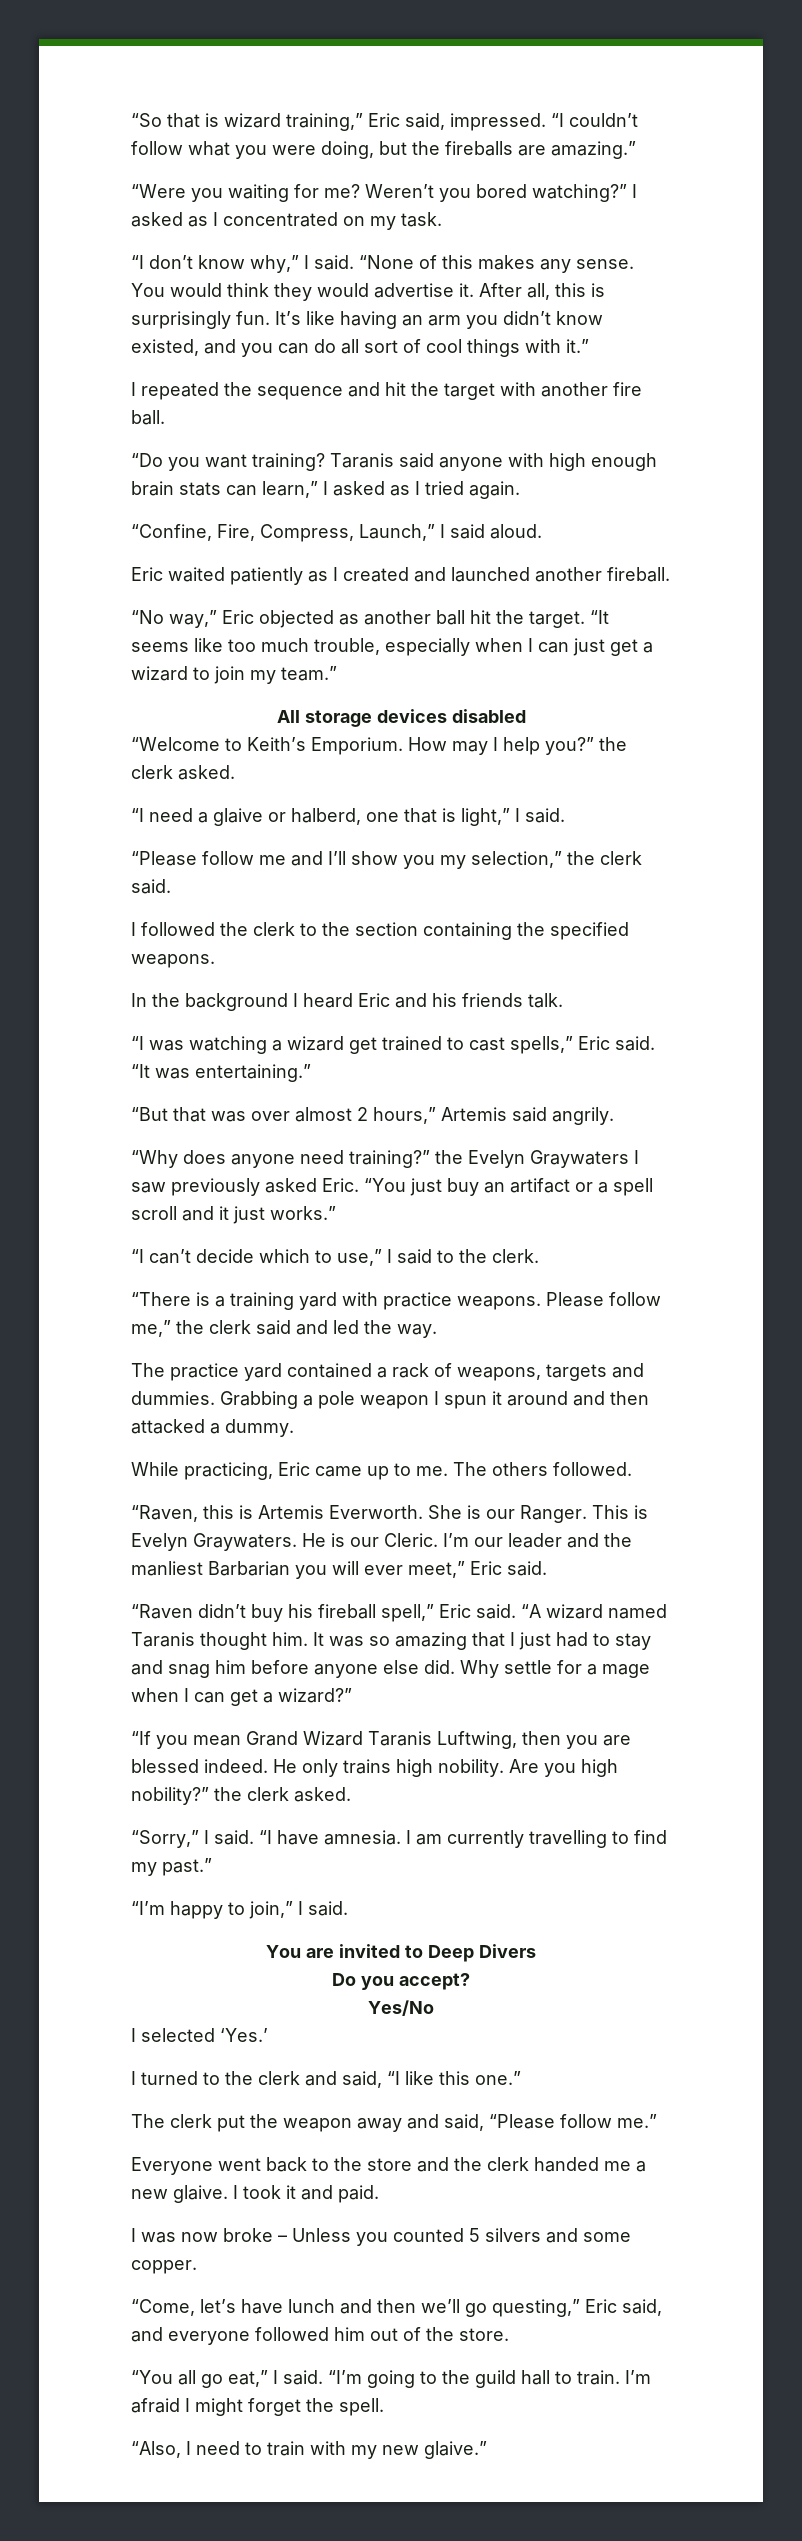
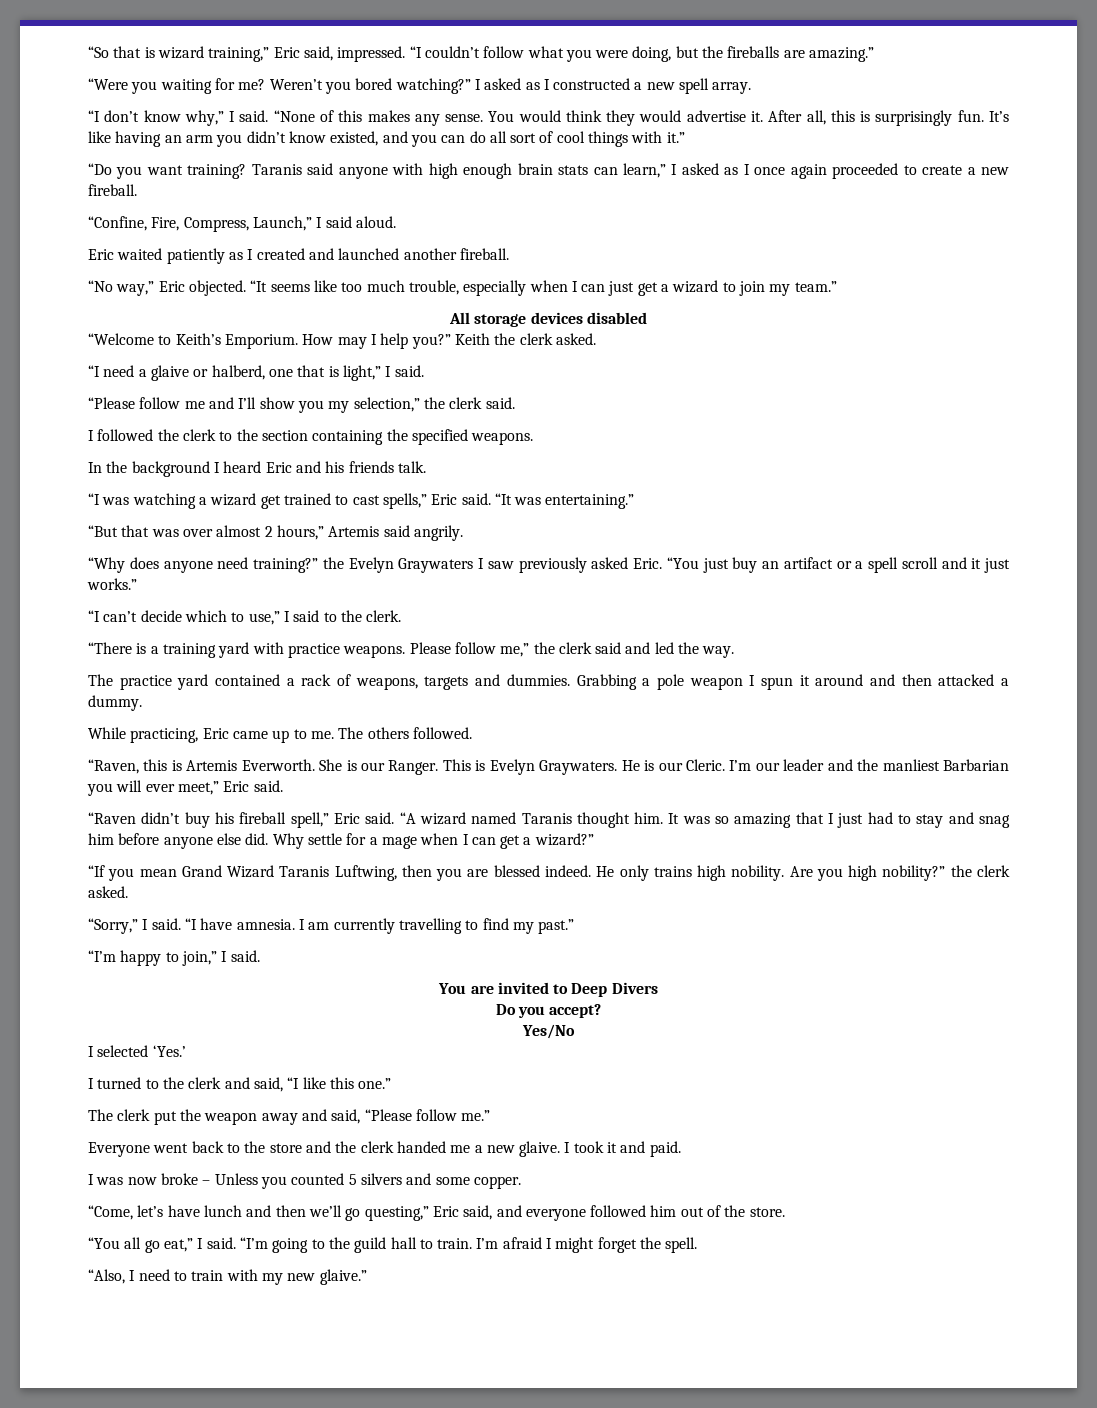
[223,212,442,230] concentrated on my task. -> [553,78,752,94] constructed a new spell array.
[131,382,642,400] [131,410,165,425] // I repeated the sequence and hit the target with another fire ball. -> (685, 137) none
[425,481,520,499] tried again. -> [754,163,1010,179] [88,184,137,196] once again proceeded to create a new fireball.
[259,610,585,628] objected as another ball hit the target. -> [188,280,246,296] objected.
(594, 746) none -> [454,333,490,345] Keith

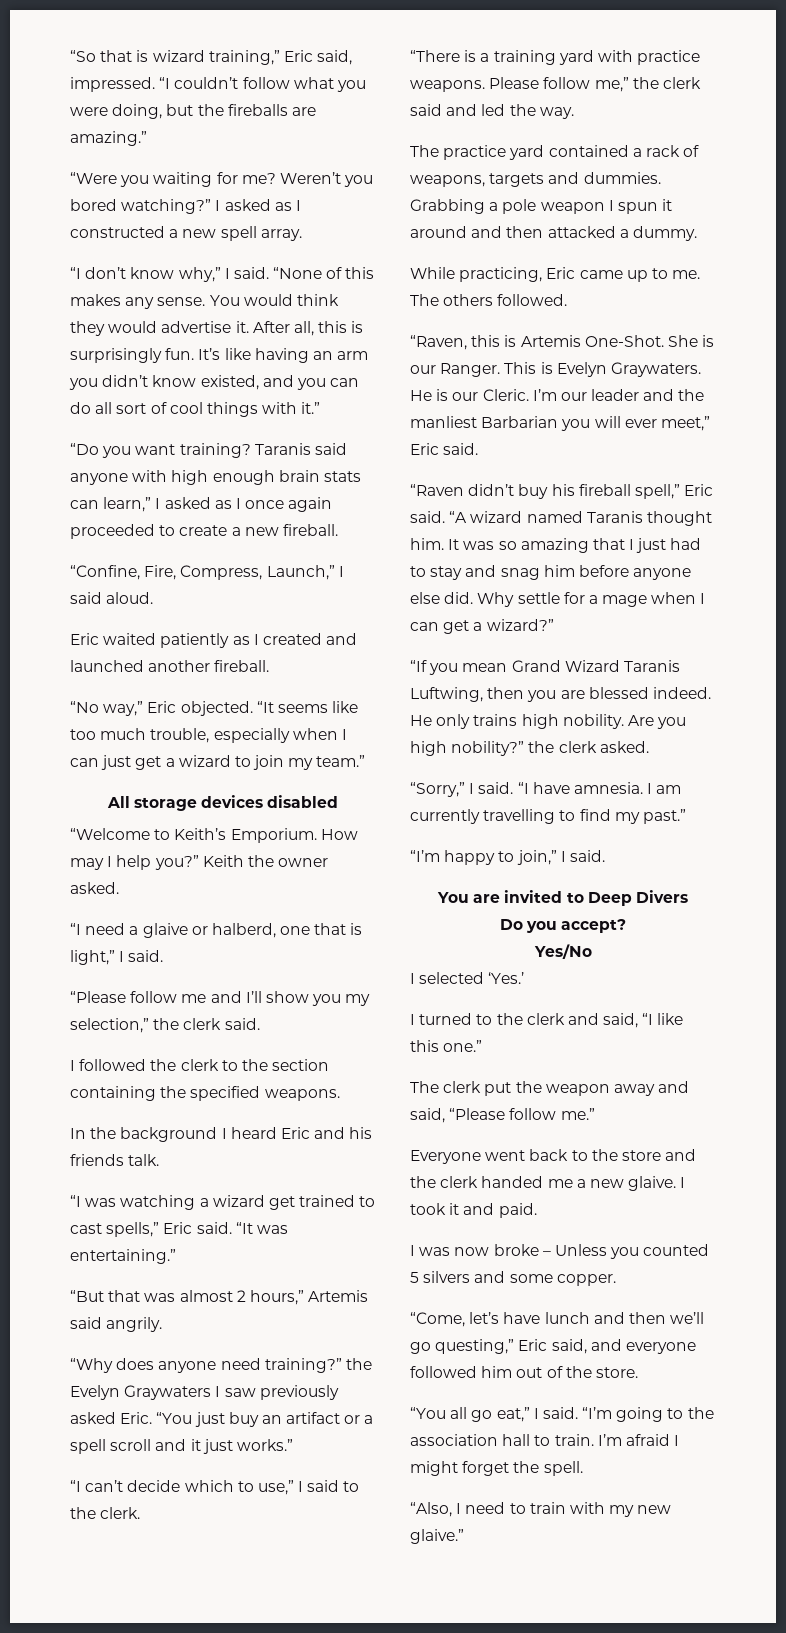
[519,333,553,345] clerk -> [278,858,329,867] owner
[182,529,213,537] over -> (176, 1297) none
[241,759,315,771] Everworth. -> [584,335,664,347] One-Shot.
[354,1237,387,1253] guild -> [410,1434,498,1446] association

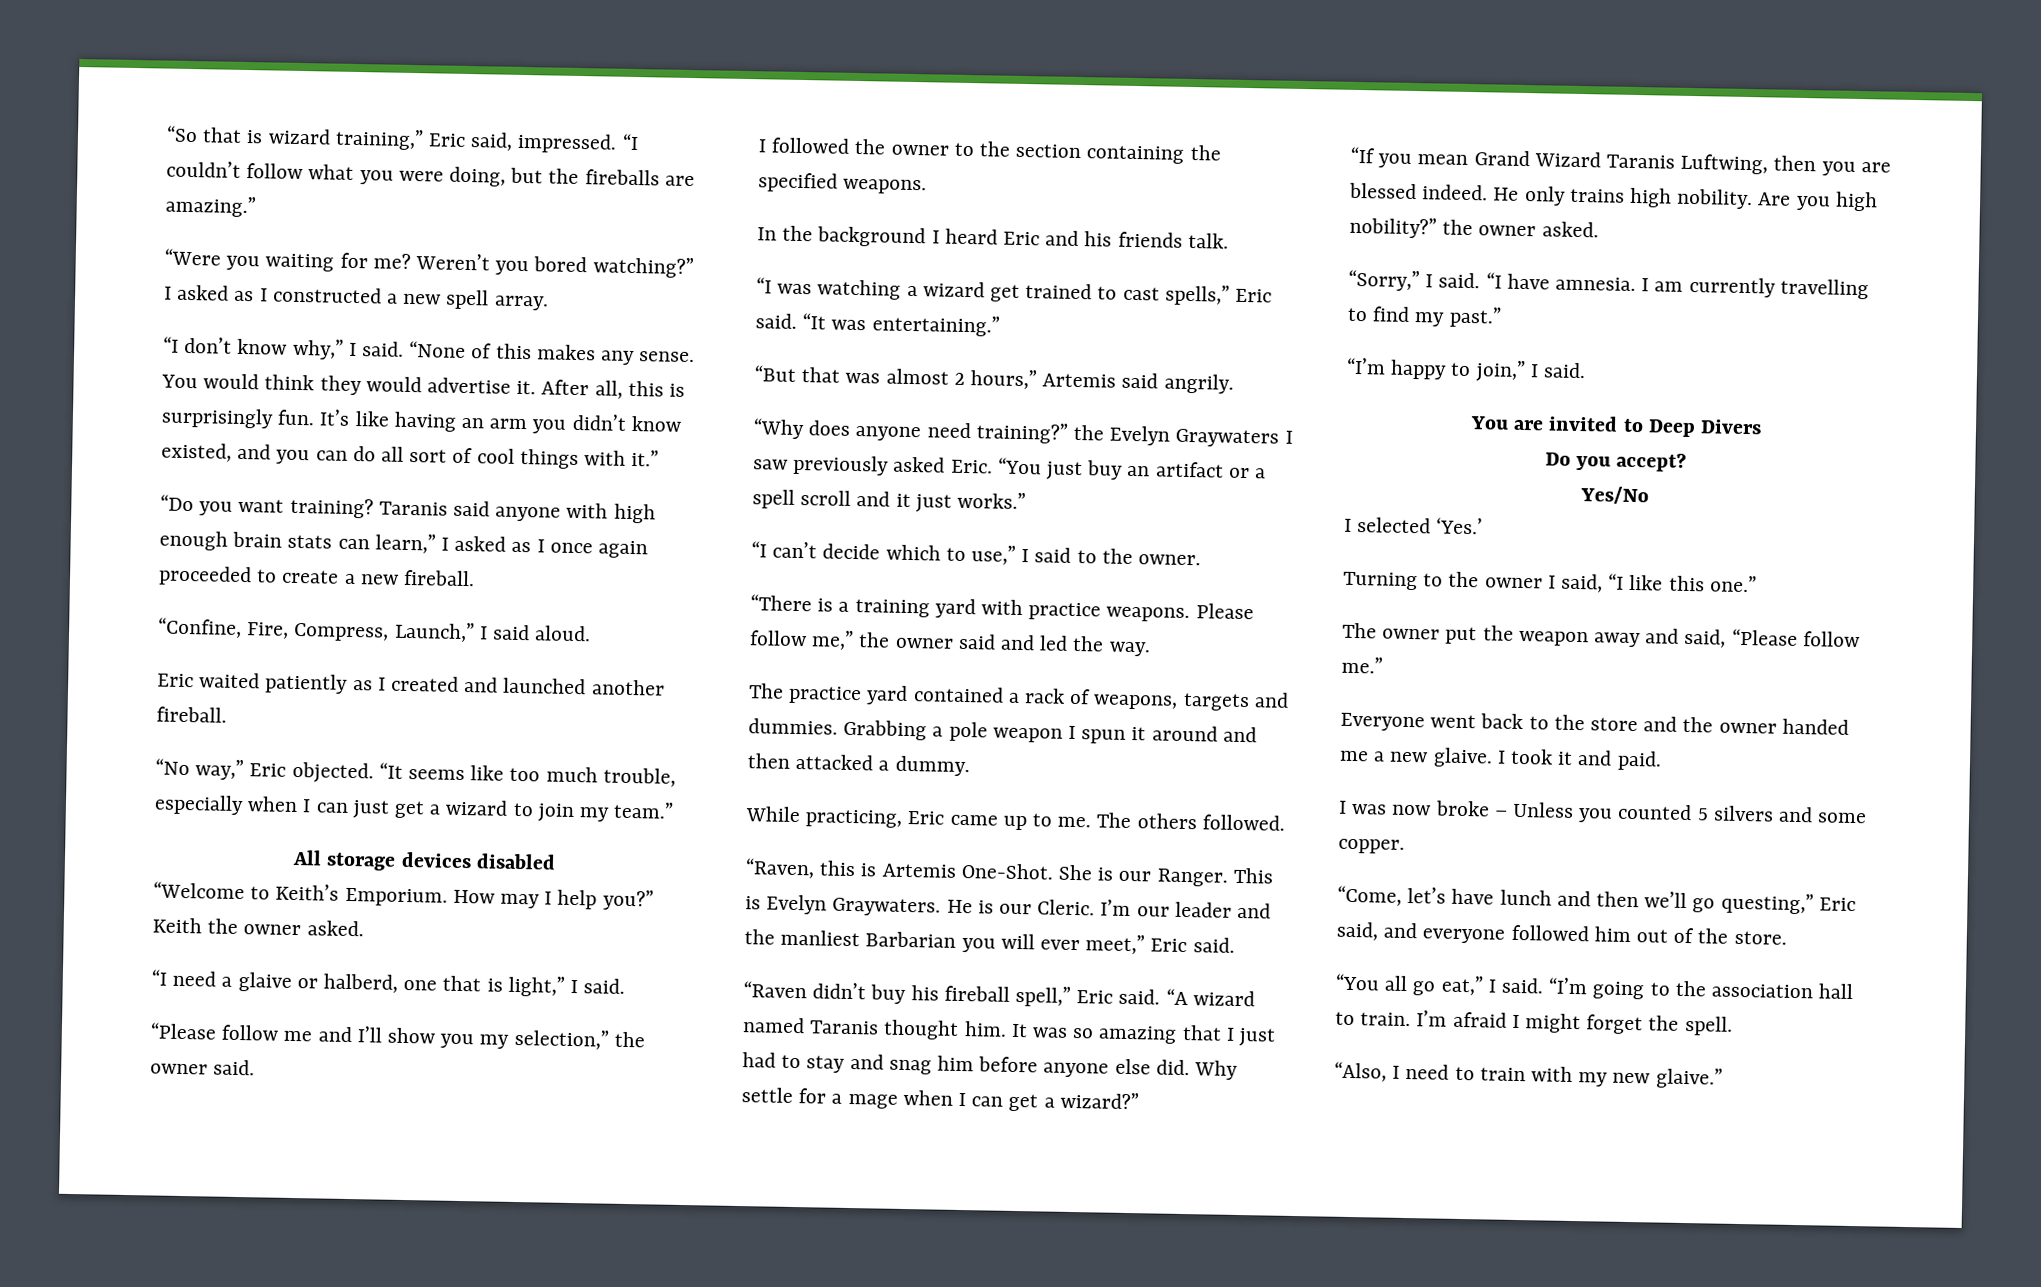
[183,1018,222,1030] clerk -> [150,1063,208,1075] owner
[180,1059,219,1071] clerk -> [890,144,949,156] owner
[100,1507,141,1519] clerk. -> [1138,554,1202,566] owner.
[662,77,701,89] clerk -> [894,637,954,649] owner
[558,741,597,753] clerk -> [1478,225,1537,237] owner
[410,1013,599,1025] I turned to the clerk and -> [1343,571,1556,591] Turning to the owner I
[443,1081,482,1093] clerk -> [1382,628,1441,640] owner
[440,1176,479,1188] clerk -> [1718,722,1777,734] owner

